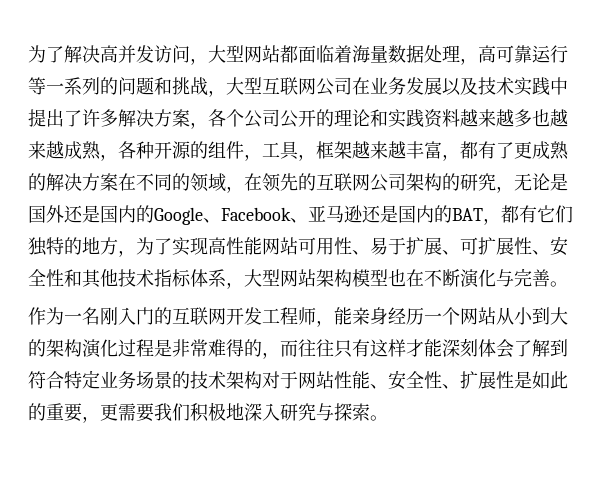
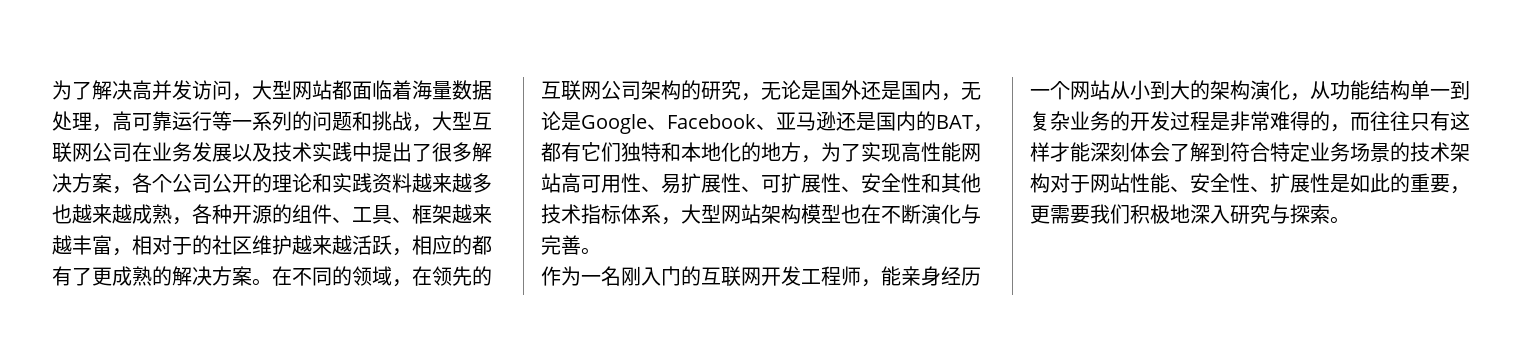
[82,109,100,127] 许 -> [432,142,452,162] 很
[244,141,316,161] ，工具， -> [332,205,412,224] 、工具、
(460, 157) none -> [132,235,472,256] 相对于的社区维护越来越活跃，相应的
(118, 182) none -> [252,278,272,286] 。
[136,205,154,223] 的 -> [941,82,981,101] [541,111,581,131] ，无论是
(64, 246) none -> [661,142,741,162] 和本地化
(298, 246) none -> [561,173,581,193] 高
[388,237,442,255] 于扩展 -> [681,173,741,193] 扩展性
(118, 348) none -> [1290,80,1470,101] [1030,111,1170,131] ，从功能结构单一到复杂业务的开发

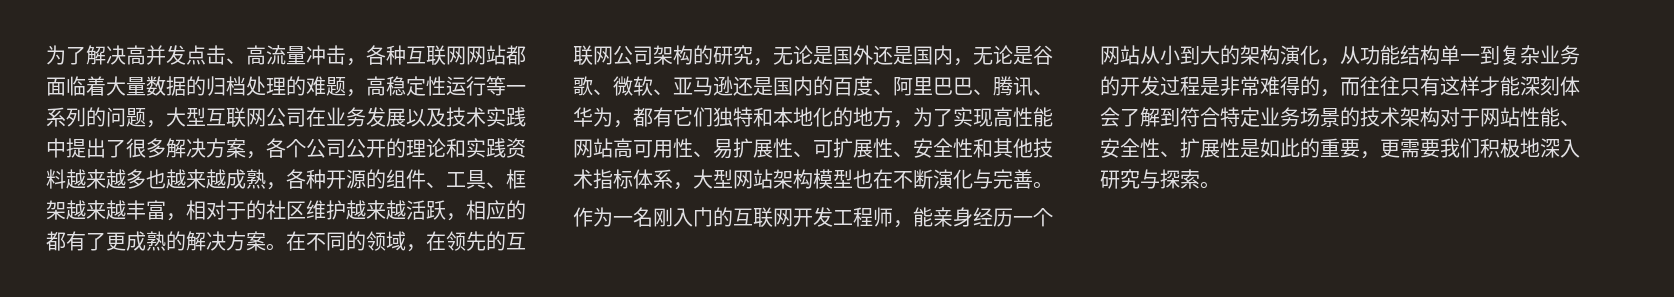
[192,80,492,101] [52,111,172,132] 访问，大型网站都面临着海量数据处理，高可靠 -> [186,45,526,66] [46,76,446,97] 点击、高流量冲击，各种互联网网站都面临着大量数据的归档处理的难题，高稳定性
[352,111,412,131] 和挑战 -> (146, 117) none
[581,114,756,134] Google、Facebook -> [1033,45,1053,65] [573,76,653,96] 谷歌、微软
[936,115,973,129] BAT -> [833,76,1053,96] [573,107,613,127] 百度、阿里巴巴、腾讯、华为

